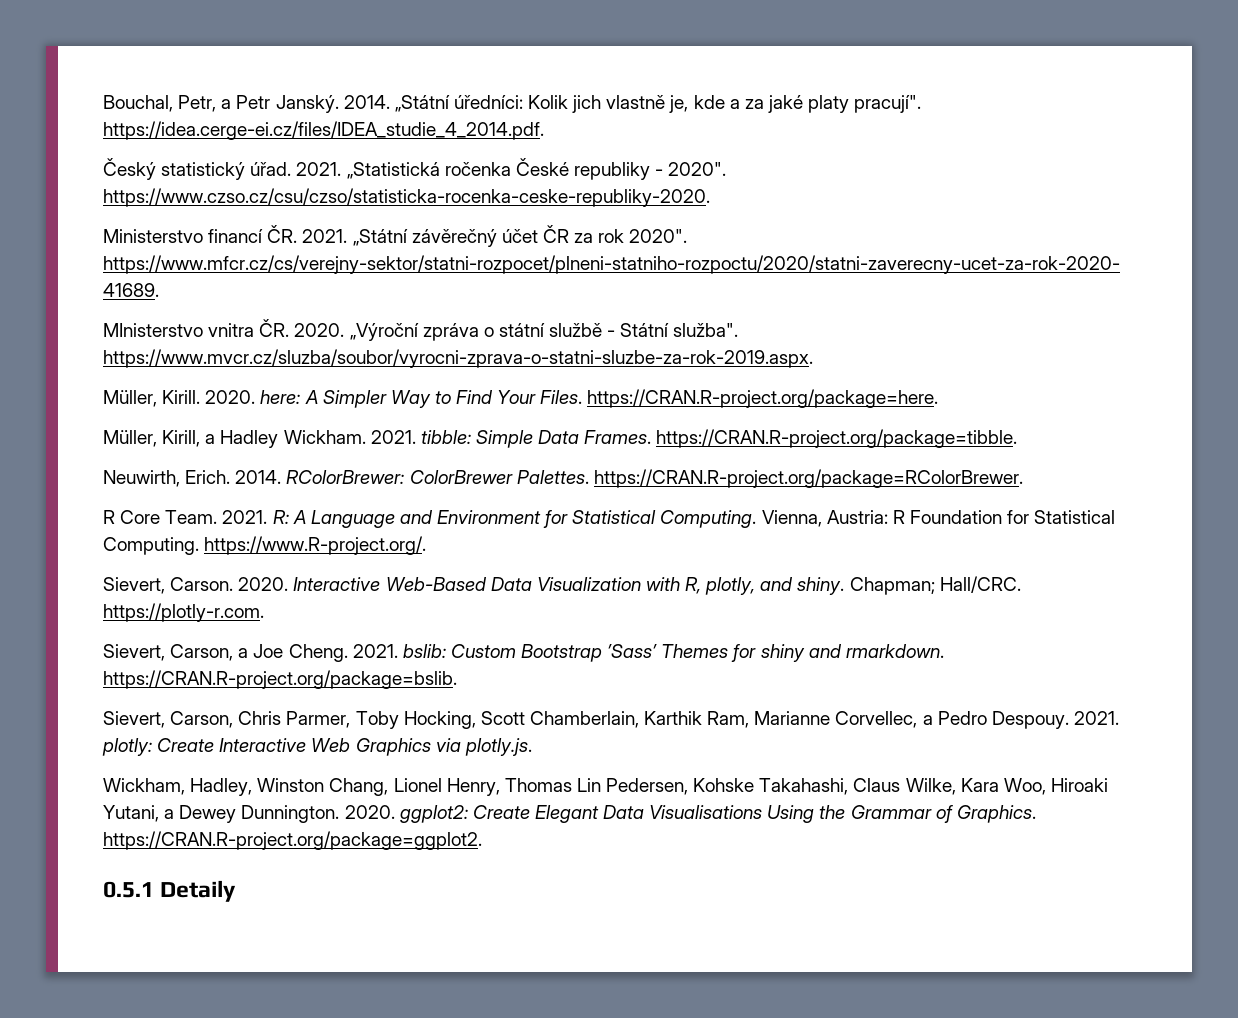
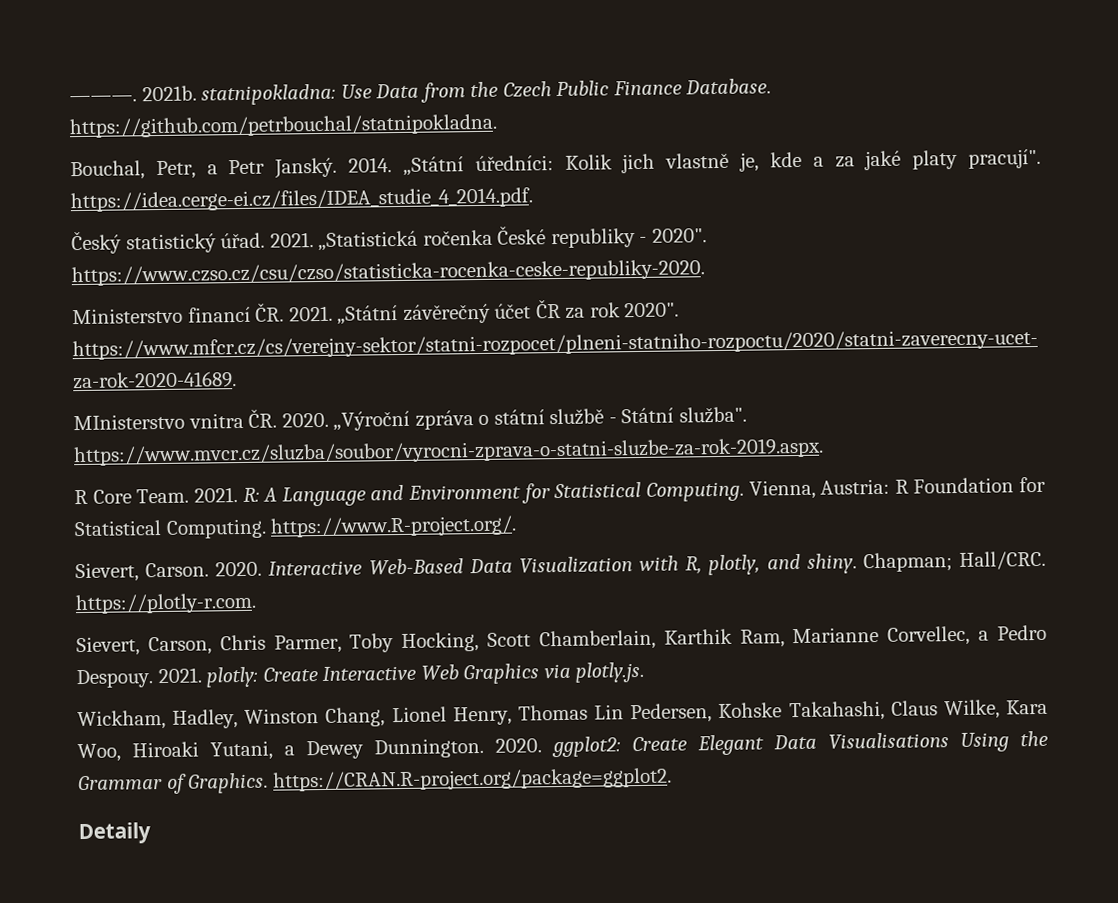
(103, 103) none -> [69,78,772,106] [69,113,497,139] ———. 2021b. statnipokladna: Use Data from the Czech Public Finance Database. https://github.com/petrbouchal/statnipokladna. //
[103,389,939,408] [103,429,1018,448] [103,469,1023,488] // Müller, Kirill. 2020. here: A Simpler Way to Find Your Files. https://CRAN.R-project.org/package=here. // Müller, Kirill, a Hadley Wickham. 2021. tibble: Simple Data Frames. https://CRAN.R-project.org/package=tibble. // Neuwirth, Erich. 2014. RColorBrewer: ColorBrewer Palettes. https://CRAN.R-project.org/package=RColorBrewer. -> (824, 452) none
[103,644,944,662] [103,670,457,689] // Sievert, Carson, a Joe Cheng. 2021. bslib: Custom Bootstrap ’Sass’ Themes for shiny and rmarkdown. https://CRAN.R-project.org/package=bslib. -> (256, 603) none
[103,881,154,898] 0.5.1 -> (672, 779) none

